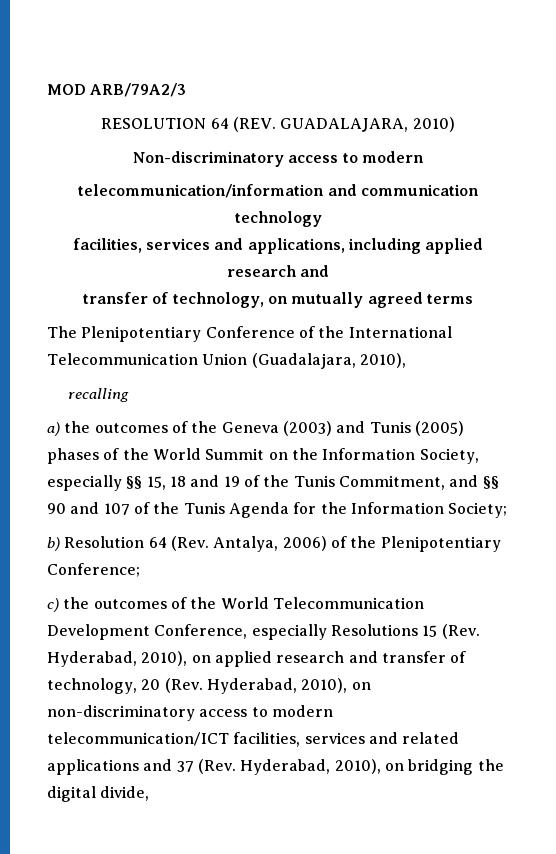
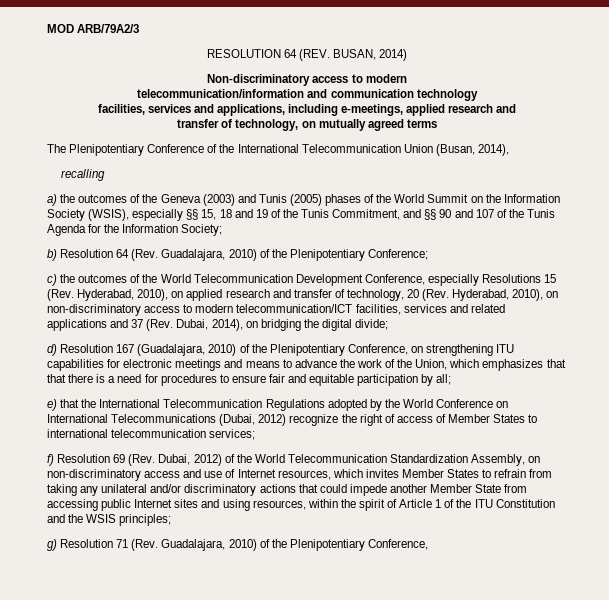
[280,117,455,132] GUADALAJARA, 2010) -> [333,49,408,61] BUSAN, 2014)
(421, 246) none -> [341,104,404,116] e-meetings,
[251,353,406,369] (Guadalajara, 2010), -> [435,144,509,156] (Busan, 2014),
[419,448,479,464] Society, -> [47,209,130,221] Society (WSIS),
[213,536,327,552] Antalya, 2006) -> [161,249,257,261] Guadalajara, 2010)
[240,759,381,775] Hyderabad, 2010), -> [176,319,243,331] Dubai, 2014),
[100,786,150,801] divide, -> [355,319,389,330] [47,344,515,356] [47,359,566,371] [47,374,452,386] [47,399,509,411] [47,414,538,426] [47,429,256,440] [47,454,541,466] [47,469,553,481] [47,484,528,496] [47,499,555,511] [47,514,172,526] [47,539,428,551] divide; // d) Resolution 167 (Guadalajara, 2010) of the Plenipotentiary Conference, on strengthening ITU capabilities for electronic meetings and means to advance the work of the Union, which emphasizes that that there is a need for procedures to ensure fair and equitable participation by all; // e) that the International Telecommunication Regulations adopted by the World Conference on International Telecommunications (Dubai, 2012) recognize the right of access of Member States to international telecommunication services; // f) Resolution 69 (Rev. Dubai, 2012) of the World Telecommunication Standardization Assembly, on non-discriminatory access and use of Internet resources, which invites Member States to refrain from taking any unilateral and/or discriminatory actions that could impede another Member State from accessing public Internet sites and using resources, within the spirit of Article 1 of the ITU Constitution and the WSIS principles; // g) Resolution 71 (Rev. Guadalajara, 2010) of the Plenipotentiary Conference,

